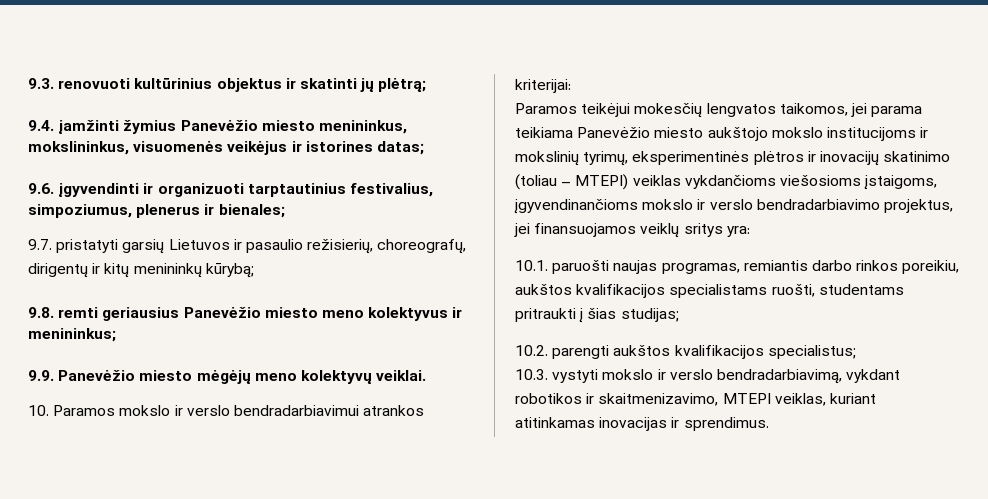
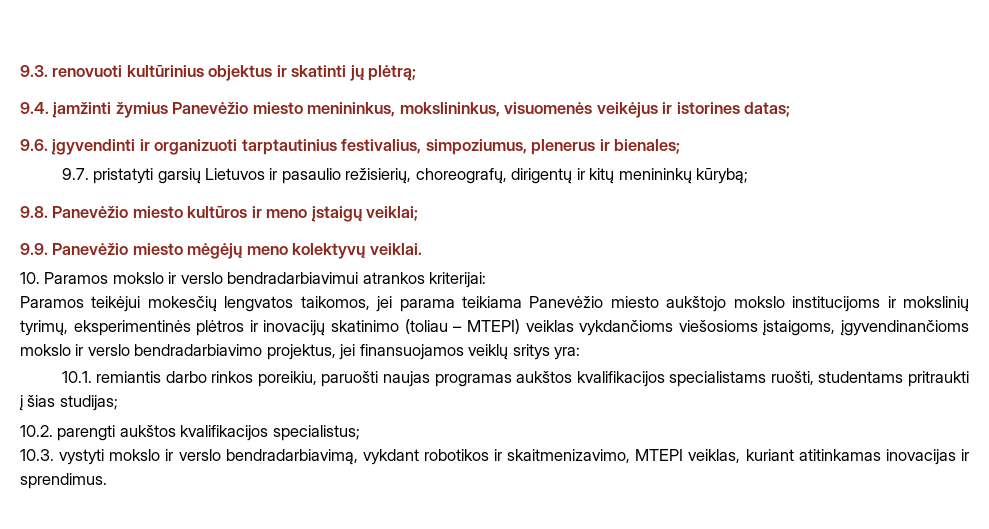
[58,307,463,321] [28,328,116,342] remti geriausius Panevėžio miesto meno kolektyvus ir menininkus; -> [52,206,419,222] Panevėžio miesto kultūros ir meno įstaigų veiklai;
[552,260,740,274] paruošti naujas programas, -> (92, 377) none
(960, 267) none -> [321,371,512,387] paruošti naujas programas

